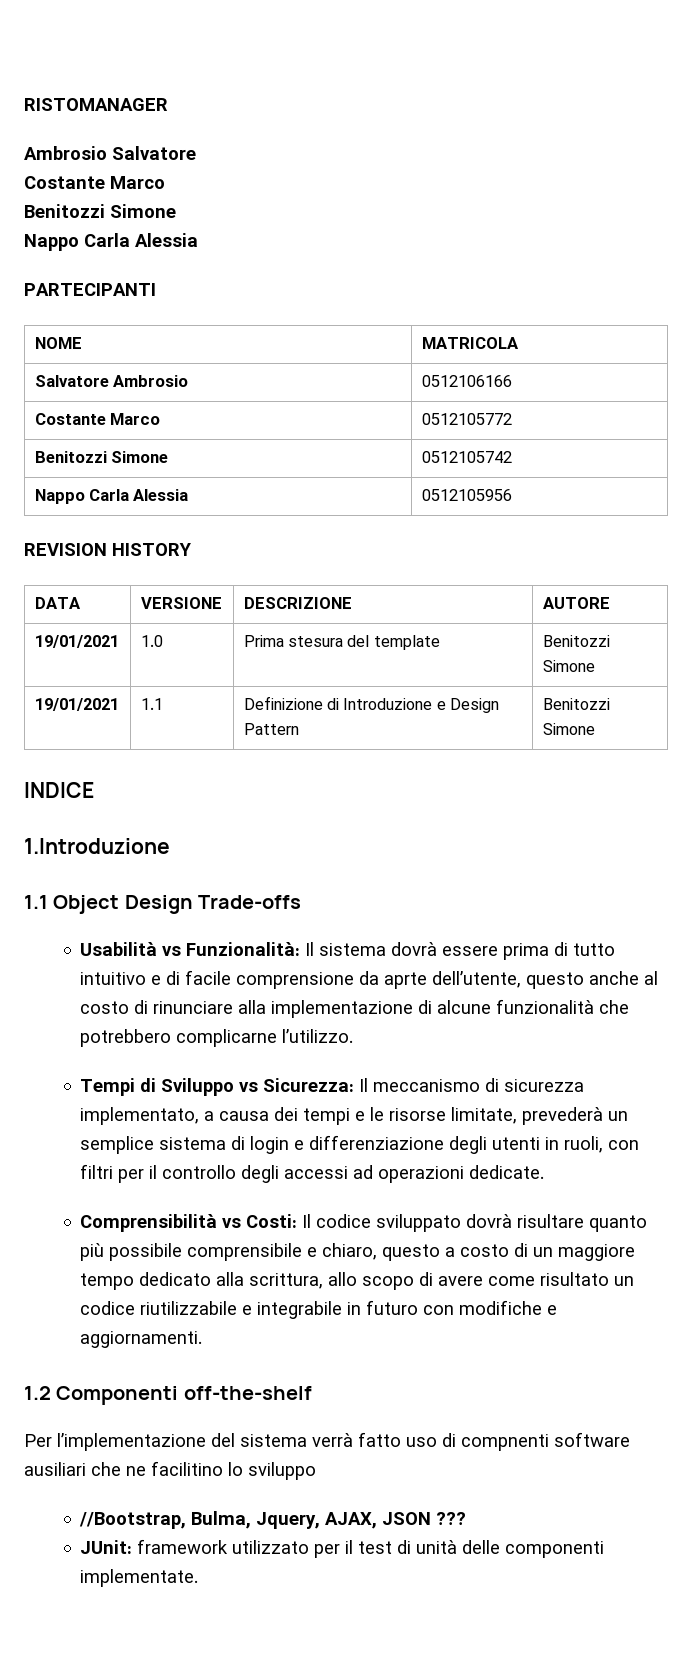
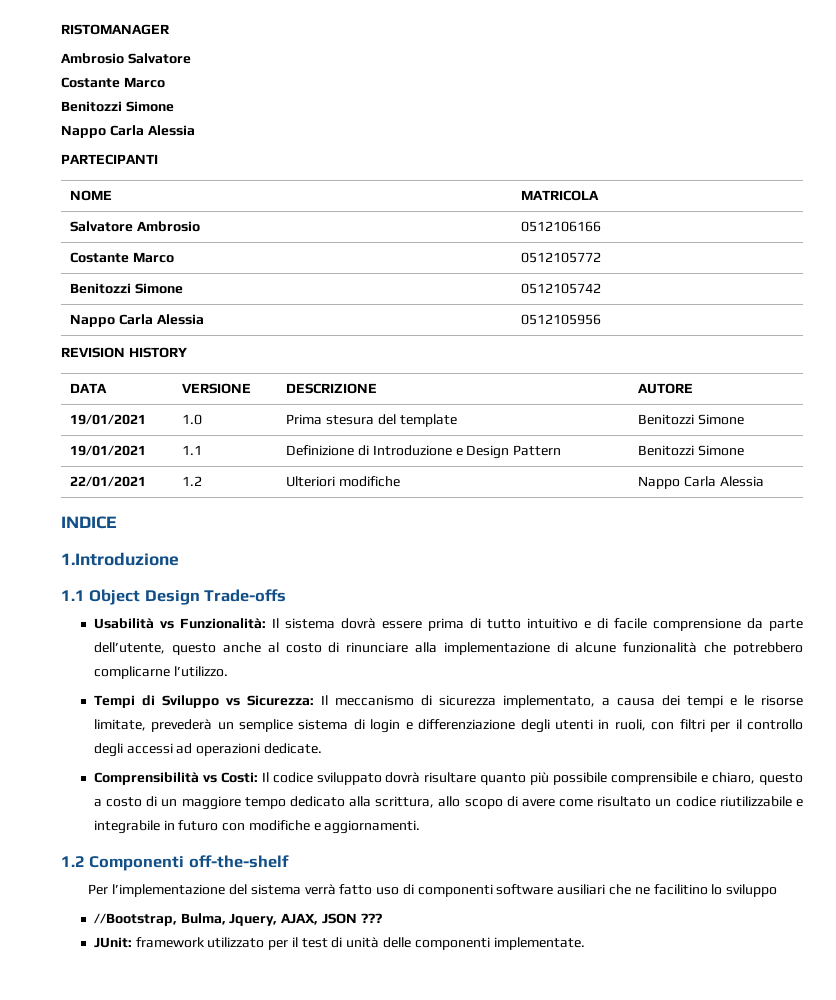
(595, 729) none -> [70,476,147,487] [182,476,203,486] [286,476,401,487] [638,476,764,489] // 22/01/2021 | 1.2 | Ulteriori modifiche | Nappo Carla Alessia
[384,972,428,989] aprte -> [768,619,803,631] parte
[461,1434,549,1451] compnenti -> [417,884,493,897] componenti

